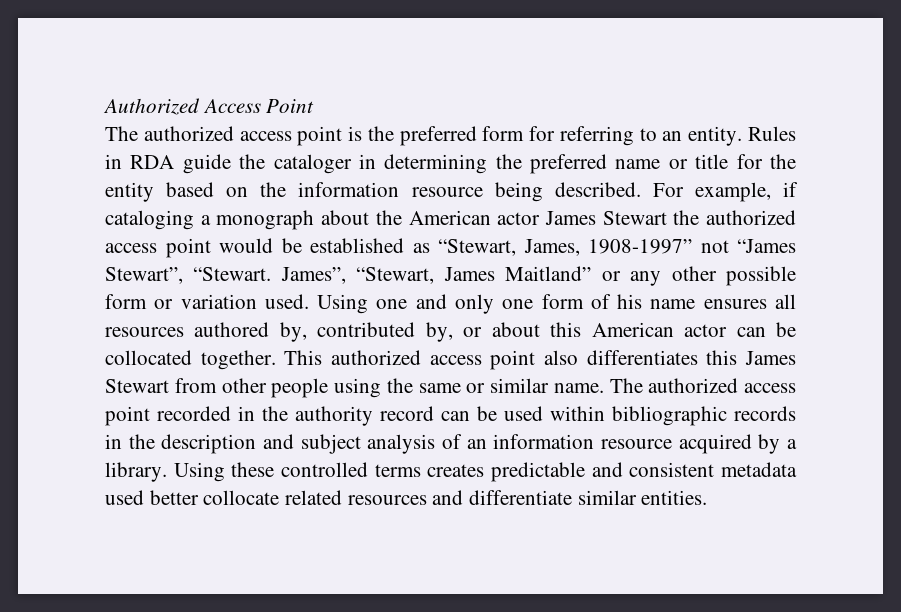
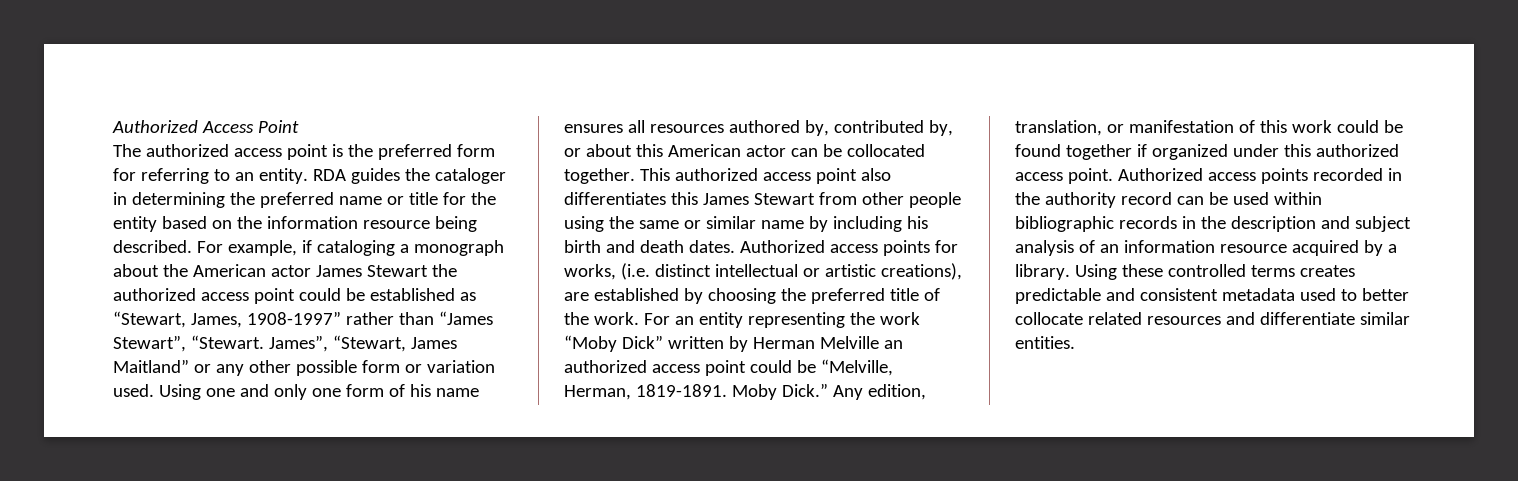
[747,126,796,141] [105,154,231,174] Rules in RDA guide -> [312,168,400,184] RDA guides
[219,238,273,253] would -> [298,288,341,301] could
[700,240,729,253] not -> [345,312,434,325] rather than
[553,378,796,393] [105,406,150,426] name. The authorized access point -> [760,216,928,232] [564,240,958,256] [564,263,962,280] [564,288,940,304] [564,312,920,328] [564,335,903,352] [564,359,893,376] [564,383,926,400] [1015,120,1403,136] [1015,144,1399,160] [1015,168,1308,184] name by including his birth and death dates. Authorized access points for works, (i.e. distinct intellectual or artistic creations), are established by choosing the preferred title of the work. For an entity representing the work “Moby Dick” written by Herman Melville an authorized access point could be “Melville, Herman, 1819-1891. Moby Dick.” Any edition, translation, or manifestation of this work could be found together if organized under this authorized access point. Authorized access points
(144, 497) none -> [1340,289,1357,301] to

